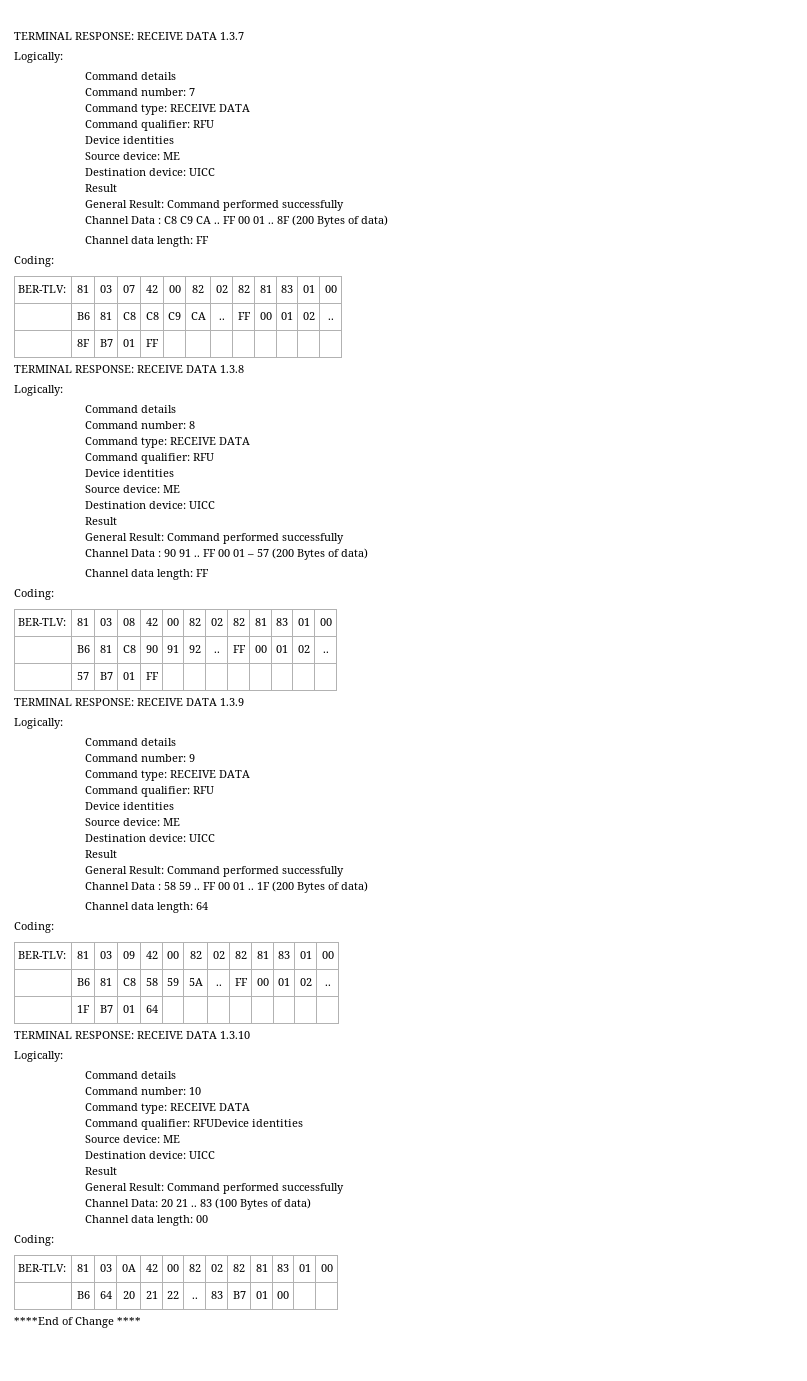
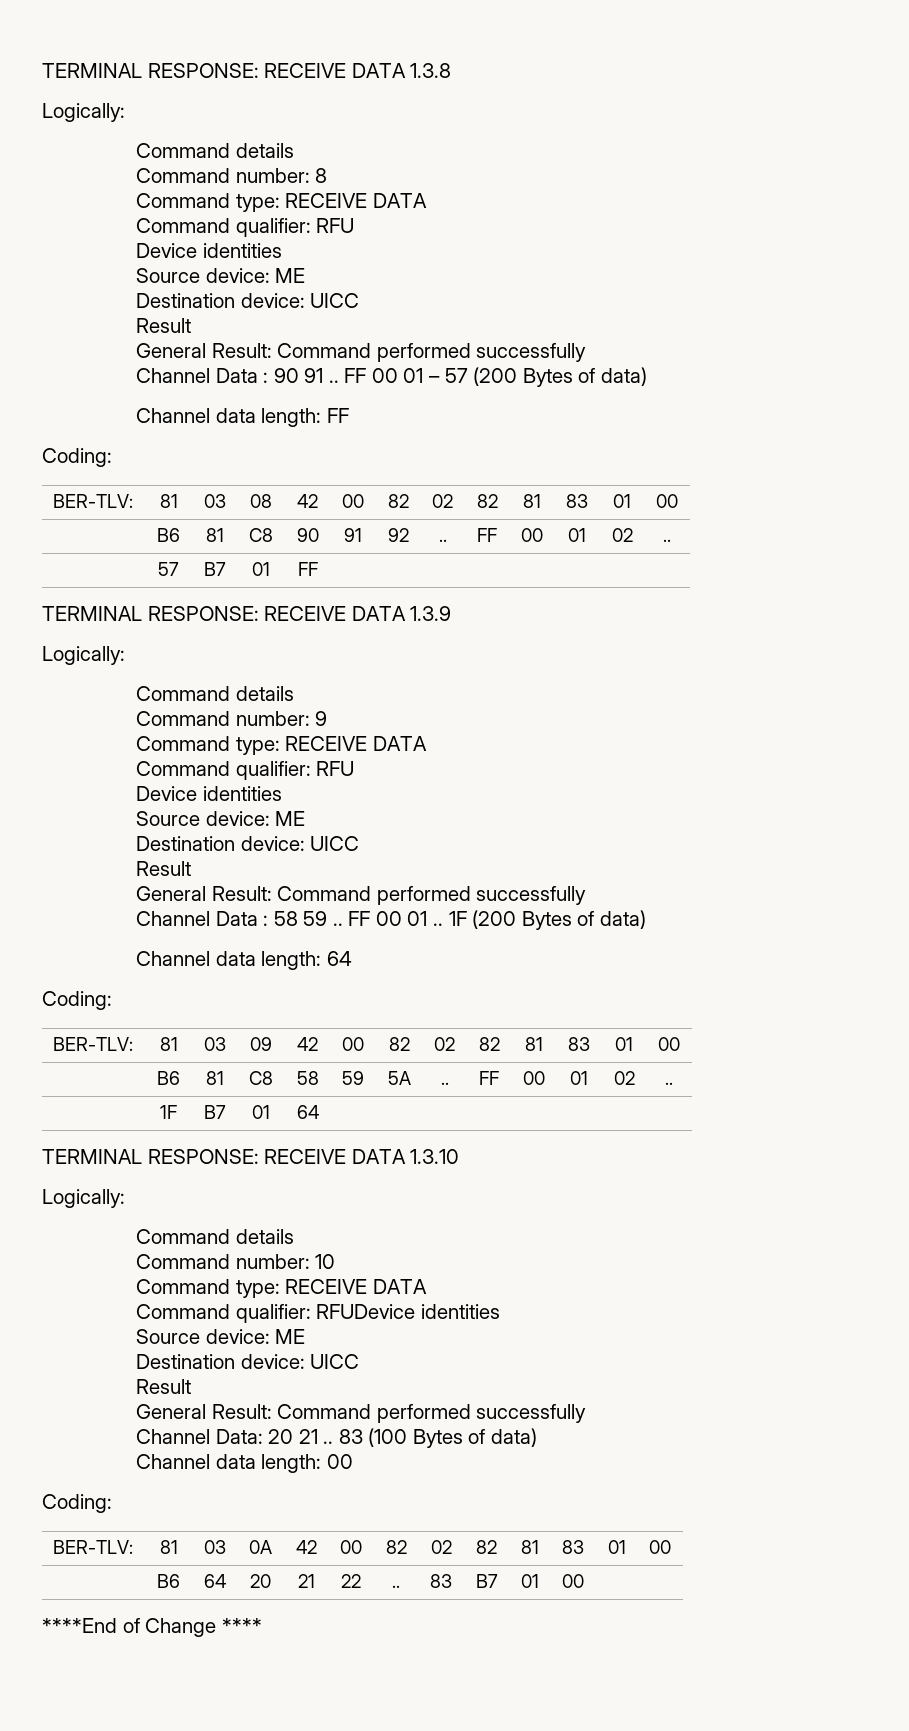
[14,32,244,40] [14,52,63,63] [85,72,177,80] [85,88,196,96] [85,104,251,115] [85,120,215,131] [85,136,175,144] [85,152,181,160] [85,168,216,176] [85,184,118,192] [85,200,345,211] [85,215,389,227] [85,236,210,247] [14,256,54,267] [18,285,67,293] [77,285,89,293] [100,285,112,293] [123,285,135,293] [146,285,158,293] [168,285,181,293] [192,285,204,293] [215,285,228,293] [237,285,250,293] [259,285,272,293] [281,285,293,293] [302,285,315,293] [324,285,337,293] [76,312,90,320] [100,312,112,320] [122,312,136,320] [145,312,159,320] [168,312,181,320] [190,312,206,320] [218,318,225,320] [237,312,251,320] [259,312,272,320] [281,312,293,320] [302,312,315,320] [327,318,334,320] [77,339,90,347] [99,339,113,347] [123,339,135,347] [146,339,159,347] [14,365,217,373] TERMINAL RESPONSE: RECEIVE DATA 1.3.7 // Logically: // Command details // Command number: 7 // Command type: RECEIVE DATA // Command qualifier: RFU // Device identities // Source device: ME // Destination device: UICC // Result // General Result: Command performed successfully // Channel Data : C8 C9 CA .. FF 00 01 .. 8F (200 Bytes of data) // Channel data length: FF // Coding: // BER-TLV: | 81 | 03 | 07 | 42 | 00 | 82 | 02 | 82 | 81 | 83 | 01 | 00 // | B6 | 81 | C8 | C8 | C9 | CA | .. | FF | 00 | 01 | 02 | .. // | 8F | B7 | 01 | FF | | | | | | | | // TERMINAL RESPONSE: RECEIVE DATA -> [42,63,406,78] TERMINAL RESPONSE: RECEIVE DATA

